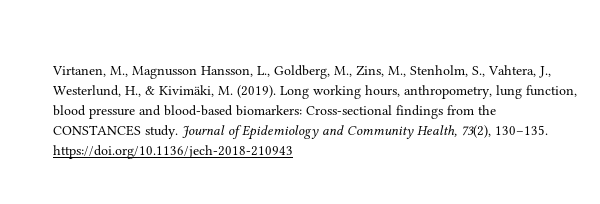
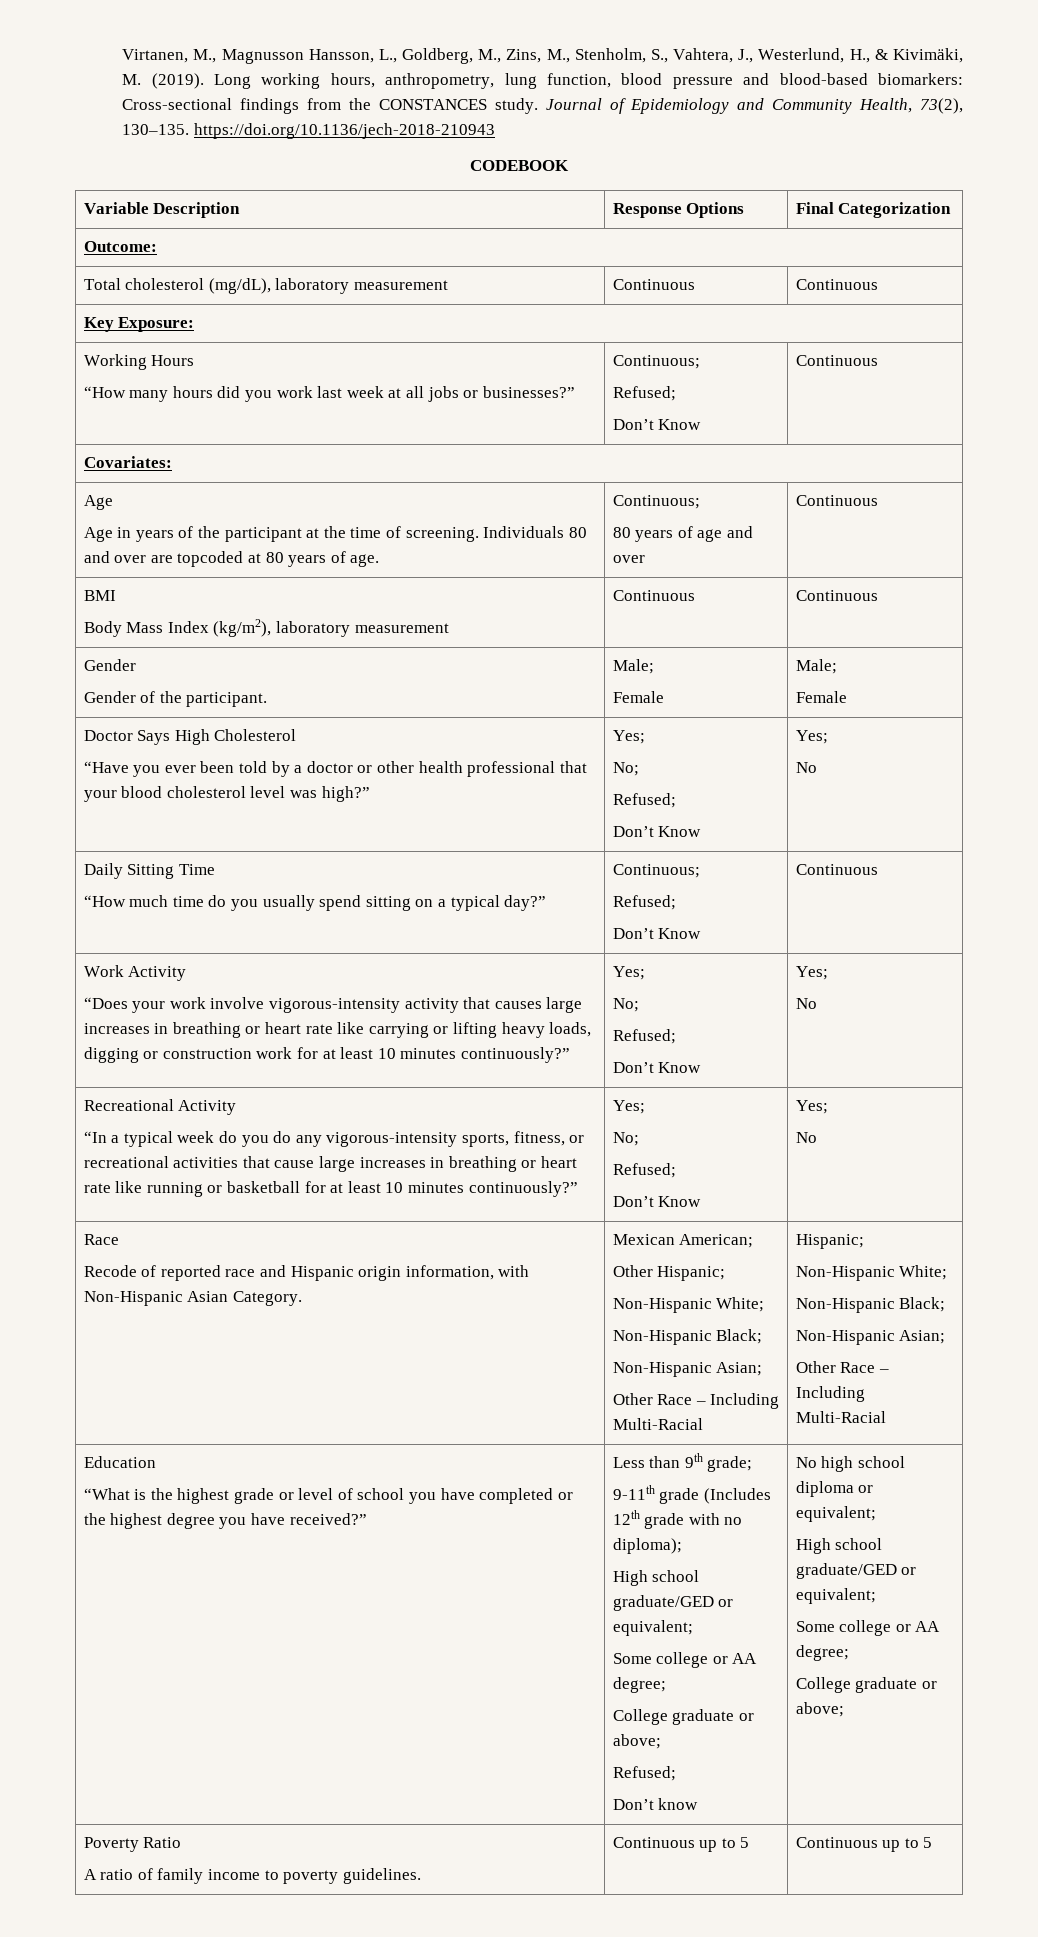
(293, 152) none -> [470,160,569,171] [83,202,241,218] [612,202,745,218] [795,202,952,218] [83,241,157,252] [83,278,448,294] [612,279,695,290] [795,279,878,290] [83,317,195,332] [83,354,195,370] [83,386,575,402] [612,355,700,369] [612,386,676,401] [612,419,702,430] [795,355,878,366] [83,456,172,468] [83,495,113,510] [83,526,587,542] [83,551,380,567] [612,495,700,509] [612,526,753,542] [612,555,645,563] [795,495,878,506] [83,590,116,601] [83,619,449,637] [612,590,695,601] [795,590,878,601] [83,659,136,671] [83,691,268,707] [612,659,654,674] [612,691,664,703] [795,659,837,674] [795,691,847,703] [83,729,297,745] [83,761,587,777] [83,786,370,802] [612,730,645,744] [612,762,639,776] [612,793,676,808] [612,826,702,837] [795,730,828,744] [795,762,817,773] [83,863,215,879] [83,895,547,911] [612,864,700,878] [612,895,676,910] [612,928,702,939] [795,864,878,875] [83,965,187,981] [83,997,583,1013] [83,1022,592,1038] [83,1047,570,1063] [612,966,645,980] [612,998,639,1012] [612,1029,676,1044] [612,1062,702,1073] [795,966,828,980] [795,998,817,1009] [83,1099,237,1115] [83,1131,585,1147] [83,1156,577,1172] [83,1181,578,1197] [612,1100,645,1114] [612,1132,639,1146] [612,1163,676,1178] [612,1196,702,1207] [795,1100,828,1114] [795,1132,817,1143] [83,1234,119,1245] [83,1265,530,1281] [83,1291,302,1306] [612,1234,754,1248] [612,1265,726,1281] [612,1297,765,1313] [612,1329,763,1345] [612,1362,763,1377] [612,1393,780,1409] [612,1418,703,1430] [795,1234,864,1249] [795,1265,948,1281] [795,1297,946,1313] [795,1330,946,1345] [795,1361,889,1373] [795,1386,865,1402] [795,1411,886,1423] [83,1456,156,1468] [83,1488,573,1504] [83,1513,367,1529] [612,1453,753,1472] [612,1485,771,1504] [612,1510,743,1529] [612,1538,682,1554] [612,1570,700,1586] [612,1595,734,1611] [612,1620,693,1636] [612,1652,758,1668] [612,1677,666,1693] [612,1709,754,1725] [612,1734,661,1749] [612,1766,676,1781] [612,1798,699,1810] [795,1456,905,1472] [795,1481,874,1497] [795,1506,876,1522] [795,1538,883,1554] [795,1563,917,1579] [795,1588,876,1604] [795,1620,941,1636] [795,1645,849,1661] [795,1677,937,1693] [795,1702,844,1717] [83,1837,182,1852] [83,1868,421,1884] [612,1837,750,1852] [795,1837,933,1852] // CODEBOOK // Variable Description | Response Options | Final Categorization // Outcome: // Total cholesterol (mg/dL), laboratory measurement | Continuous | Continuous // Key Exposure: // Working Hours // “How many hours did you work last week at all jobs or businesses?” | Continuous; // Refused; // Don’t Know | Continuous // Covariates: // Age // Age in years of the participant at the time of screening. Individuals 80 and over are topcoded at 80 years of age. | Continuous; // 80 years of age and over | Continuous // BMI // Body Mass Index (kg/m2), laboratory measurement | Continuous | Continuous // Gender // Gender of the participant. | Male; // Female | Male; // Female // Doctor Says High Cholesterol // “Have you ever been told by a doctor or other health professional that your blood cholesterol level was high?” | Yes; // No; // Refused; // Don’t Know | Yes; // No // Daily Sitting Time // “How much time do you usually spend sitting on a typical day?” | Continuous; // Refused; // Don’t Know | Continuous // Work Activity // “Does your work involve vigorous-intensity activity that causes large increases in breathing or heart rate like carrying or lifting heavy loads, digging or construction work for at least 10 minutes continuously?” | Yes; // No; // Refused; // Don’t Know | Yes; // No // Recreational Activity // “In a typical week do you do any vigorous-intensity sports, fitness, or recreational activities that cause large increases in breathing or heart rate like running or basketball for at least 10 minutes continuously?” | Yes; // No; // Refused; // Don’t Know | Yes; // No // Race // Recode of reported race and Hispanic origin information, with Non-Hispanic Asian Category. | Mexican American; // Other Hispanic; // Non-Hispanic White; // Non-Hispanic Black; // Non-Hispanic Asian; // Other Race – Including Multi-Racial | Hispanic; // Non-Hispanic White; // Non-Hispanic Black; // Non-Hispanic Asian; // Other Race – Including Multi-Racial // Education // “What is the highest grade or level of school you have completed or the highest degree you have received?” | Less than 9th grade; // 9-11th grade (Includes 12th grade with no diploma); // High school graduate/GED or equivalent; // Some college or AA degree; // College graduate or above; // Refused; // Don’t know | No high school diploma or equivalent; // High school graduate/GED or equivalent; // Some college or AA degree; // College graduate or above; // Poverty Ratio // A ratio of family income to poverty guidelines. | Continuous up to 5 | Continuous up to 5

